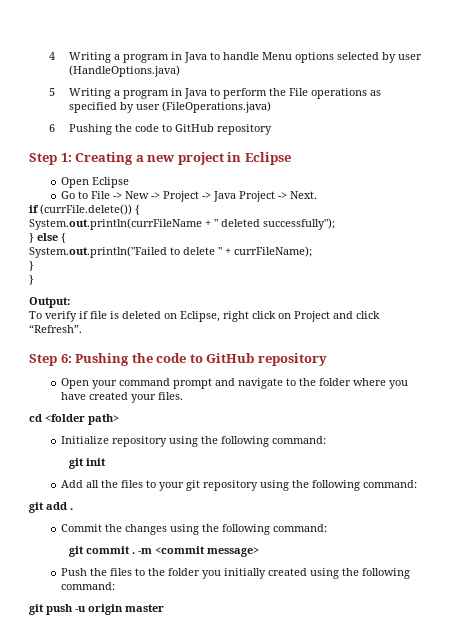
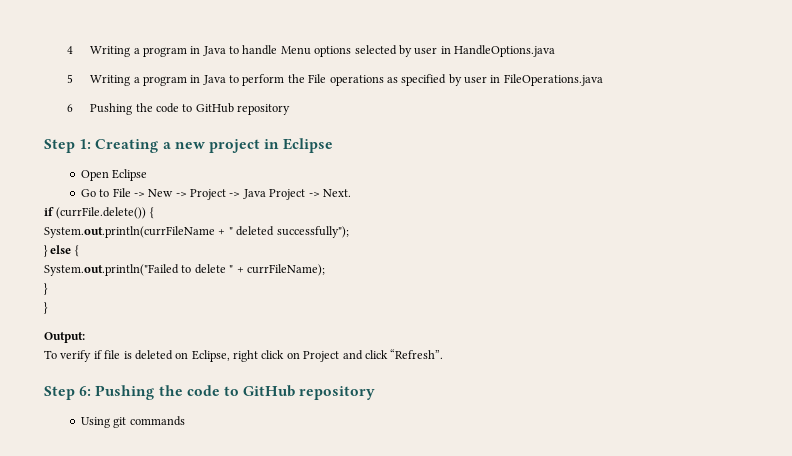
[68,65,180,77] (HandleOptions.java) -> [440,45,556,57] in HandleOptions.java
[161,101,271,113] (FileOperations.java) -> [490,74,603,86] in FileOperations.java
[60,378,408,389] [60,392,183,403] [29,414,119,425] [60,436,326,447] [68,458,106,469] [60,480,417,491] [29,502,73,513] [60,524,327,535] [68,546,259,557] [60,568,410,579] [60,582,115,590] [29,604,164,615] Open your command prompt and navigate to the folder where you have created your files. // cd <folder path> // Initialize repository using the following command: // git init // Add all the files to your git repository using the following command: // git add . // Commit the changes using the following command: // git commit . -m <commit message> // Push the files to the folder you initially created using the following command: // git push -u origin master -> [80,416,185,428] Using git commands

